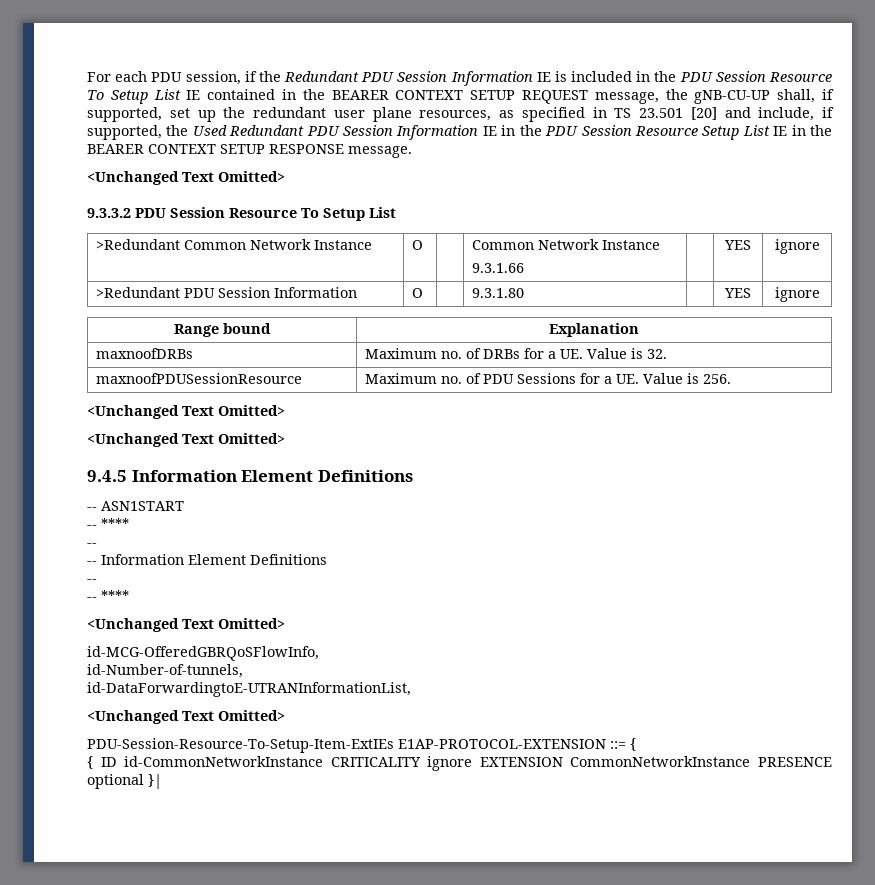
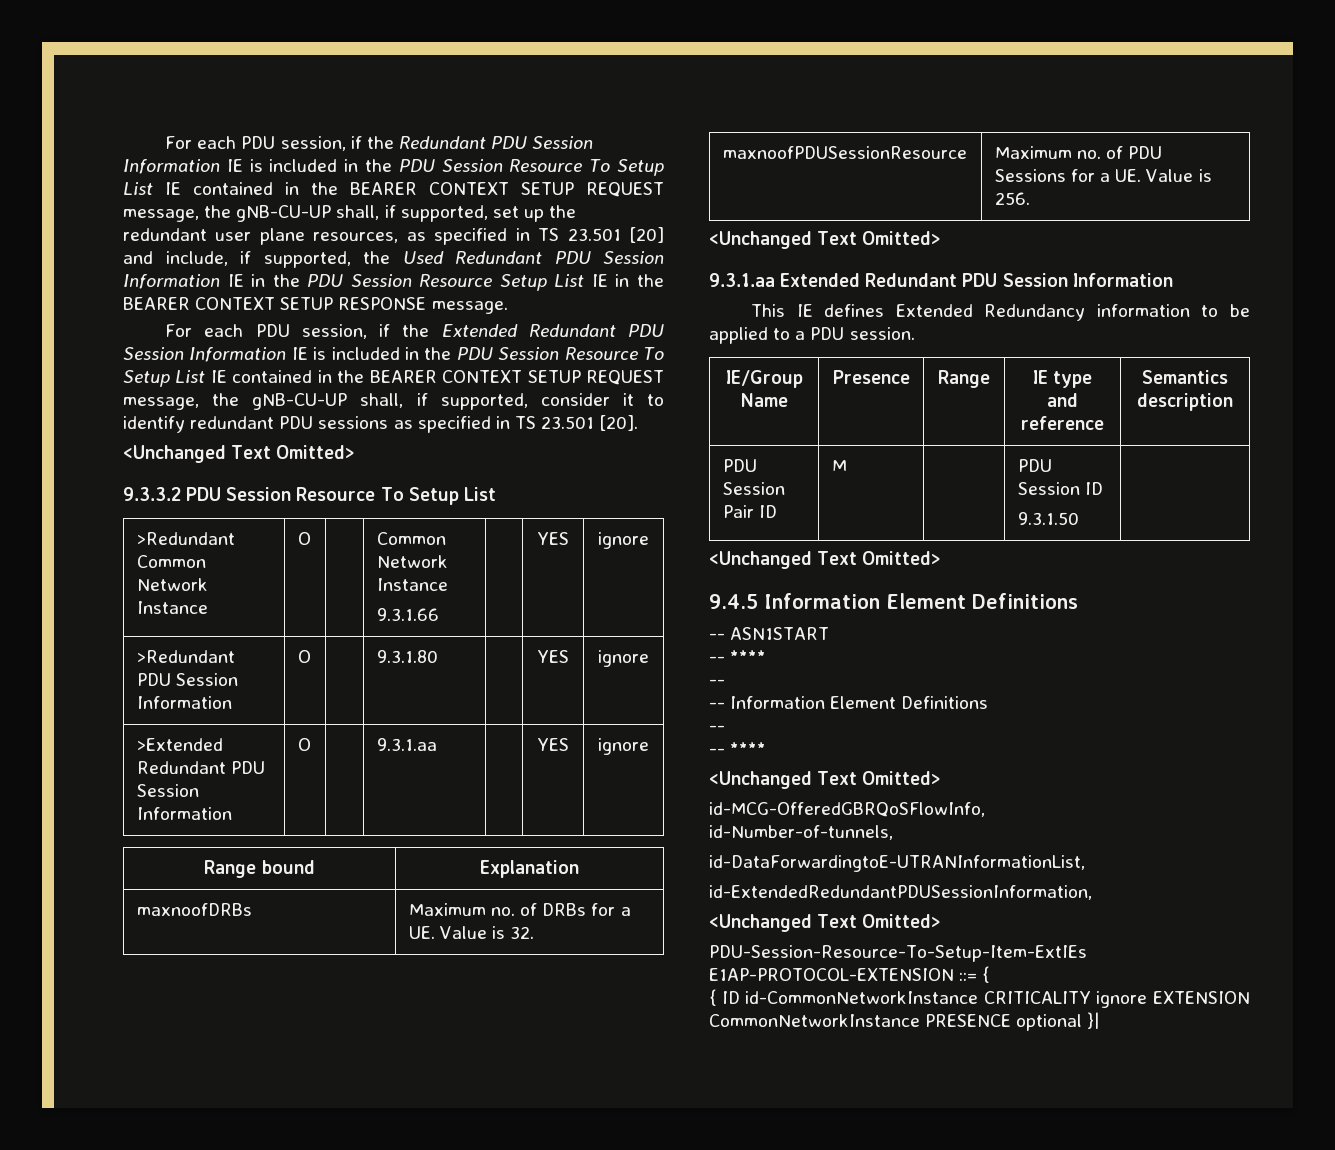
(412, 152) none -> [165,324,664,339] [123,347,665,362] [123,370,665,387] [123,393,664,410] [123,415,639,433] // For each PDU session, if the Extended Redundant PDU Session Information IE is included in the PDU Session Resource To Setup List IE contained in the BEARER CONTEXT SETUP REQUEST message, the gNB-CU-UP shall, if supported, consider it to identify redundant PDU sessions as specified in TS 23.501 [20].
(820, 294) none -> [136,738,223,751] [136,761,265,774] [136,784,199,797] [136,807,232,820] [297,738,311,751] [376,738,437,751] [537,738,569,751] [598,738,649,755] // >Extended Redundant PDU Session Information | O | | 9.3.1.aa | | YES | ignore
(285, 410) none -> [709,273,1173,287] [751,304,1250,321] [709,327,915,344] [725,370,803,388] [740,393,788,407] [832,370,910,384] [938,370,990,388] [1032,370,1093,388] [1047,393,1078,407] [1021,416,1104,430] [1142,370,1228,384] [1137,393,1233,411] [722,459,757,472] [722,482,785,495] [722,505,777,518] [831,460,847,472] [1017,459,1052,472] [1017,482,1103,495] [1017,512,1079,525] // 9.3.1.aa Extended Redundant PDU Session Information // This IE defines Extended Redundancy information to be applied to a PDU session. // IE/Group Name | Presence | Range | IE type and reference | Semantics description // PDU Session Pair ID | M | | PDU Session ID // 9.3.1.50 |
(411, 689) none -> [709,885,1092,900] // id-ExtendedRedundantPDUSessionInformation,

